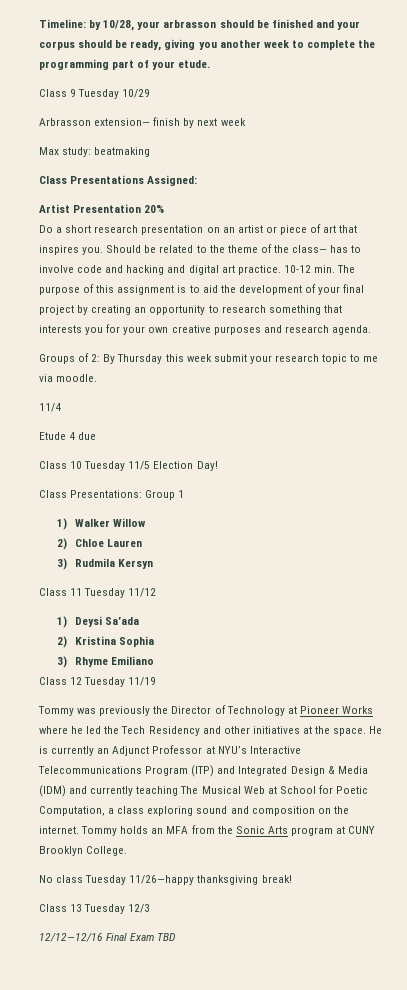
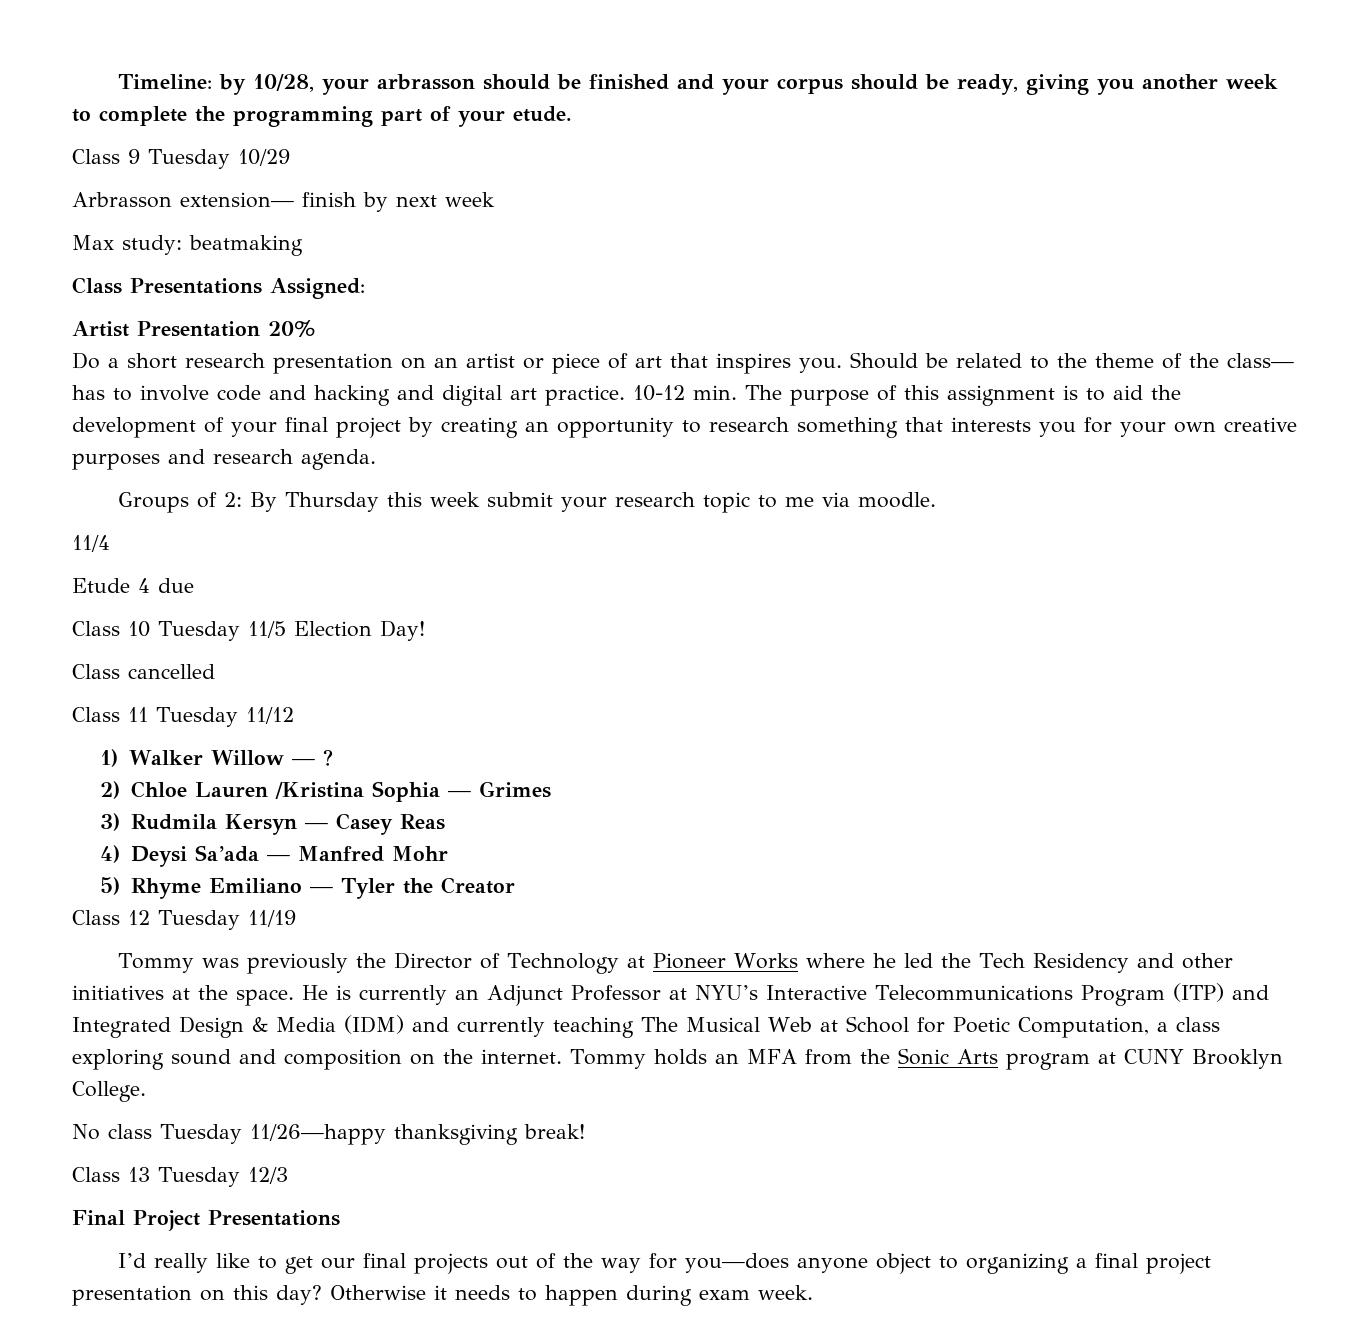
[70,490,185,500] [56,518,146,530] [56,538,142,550] [56,558,153,570] Presentations: Group 1 // 1) Walker Willow // 2) Chloe Lauren // 3) Rudmila Kersyn -> [128,664,215,679] cancelled
[74,616,139,627] [56,636,154,648] [56,656,154,668] Deysi Sa’ada // 2) Kristina Sophia // 3) Rhyme Emiliano -> [128,749,333,766] [99,781,551,802] [99,813,445,835] [99,845,448,867] [99,877,515,899] Walker Willow — ? // 2) Chloe Lauren /Kristina Sophia — Grimes // 3) Rudmila Kersyn — Casey Reas // 4) Deysi Sa’ada — Manfred Mohr // 5) Rhyme Emiliano — Tyler the Creator
[39,933,177,942] 12/12—12/16 Final Exam TBD -> [72,1210,340,1231] [117,1253,1211,1274] [72,1285,813,1306] Final Project Presentations // I’d really like to get our final projects out of the way for you—does anyone object to organizing a final project presentation on this day? Otherwise it needs to happen during exam week.

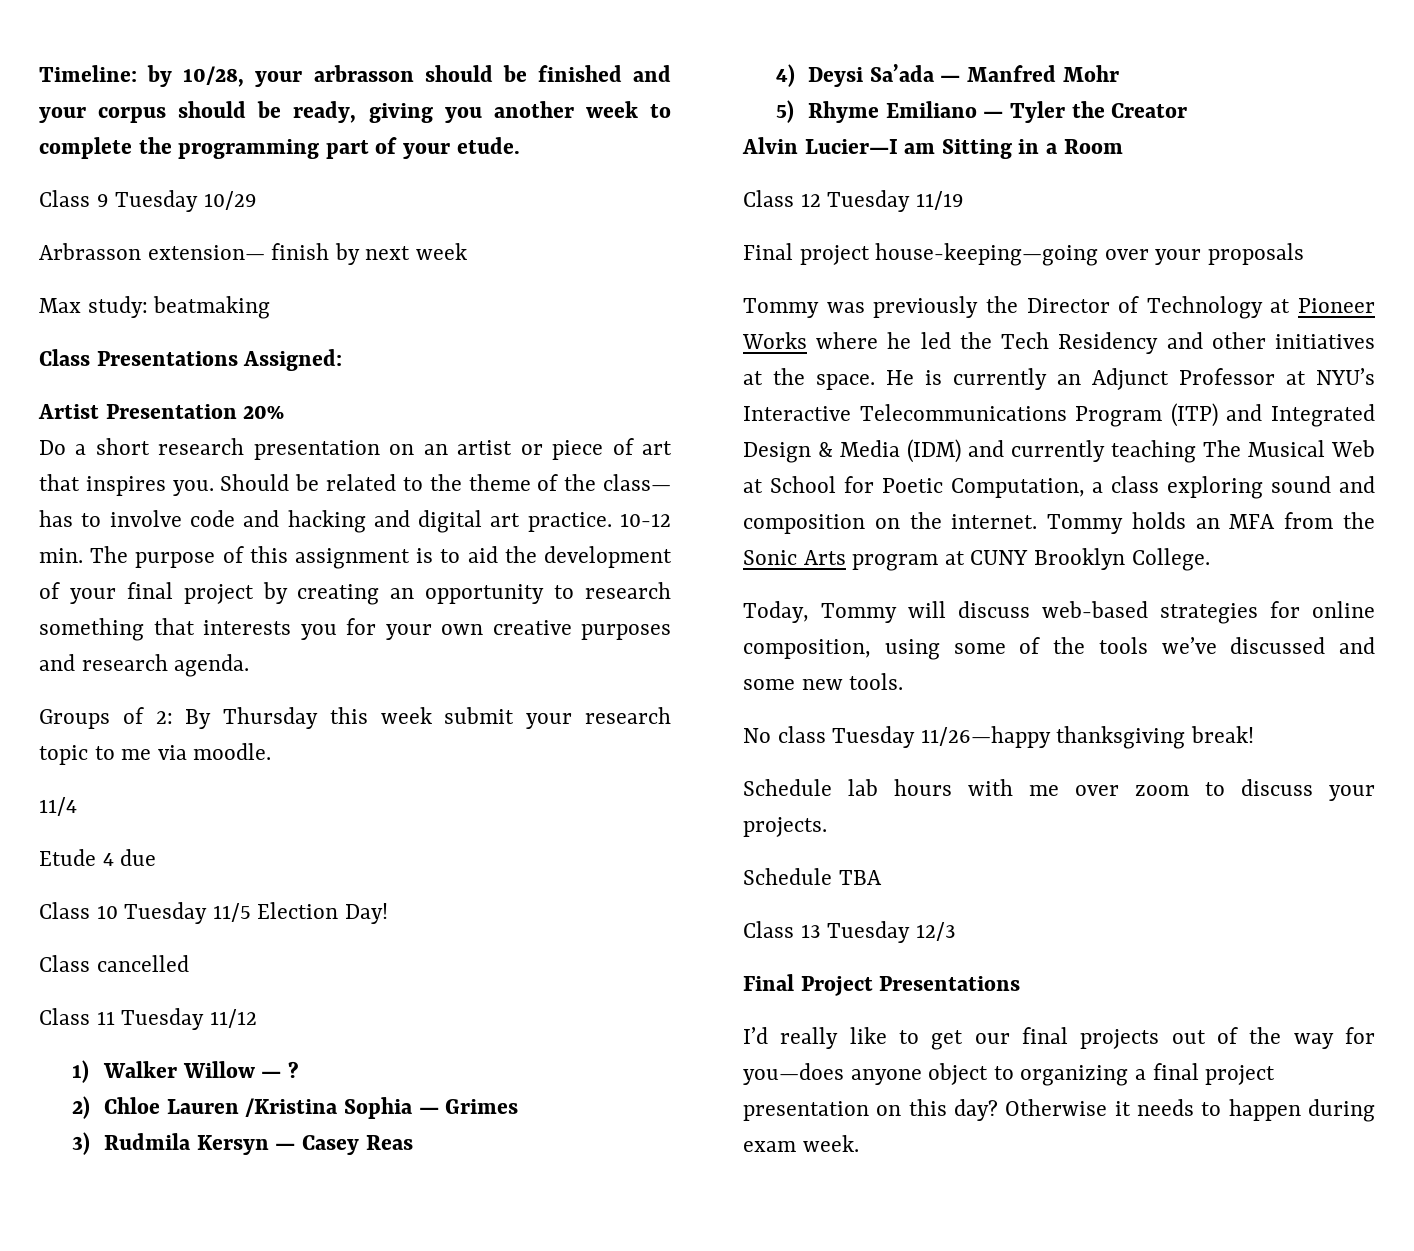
[72,910,296,930] Class 12 Tuesday 11/19 -> [742,137,1123,159] [743,190,964,212] [743,243,1305,266] Alvin Lucier—I am Sitting in a Room // Class 12 Tuesday 11/19 // Final project house-keeping—going over your proposals
(146, 1091) none -> [743,601,1375,624] [743,637,1375,660] [743,673,904,690] // Today, Tommy will discuss web-based strategies for online composition, using some of the tools we’ve discussed and some new tools.
(585, 1131) none -> [743,779,1375,801] [743,817,827,837] [743,868,882,885] // Schedule lab hours with me over zoom to discuss your projects. // Schedule TBA

